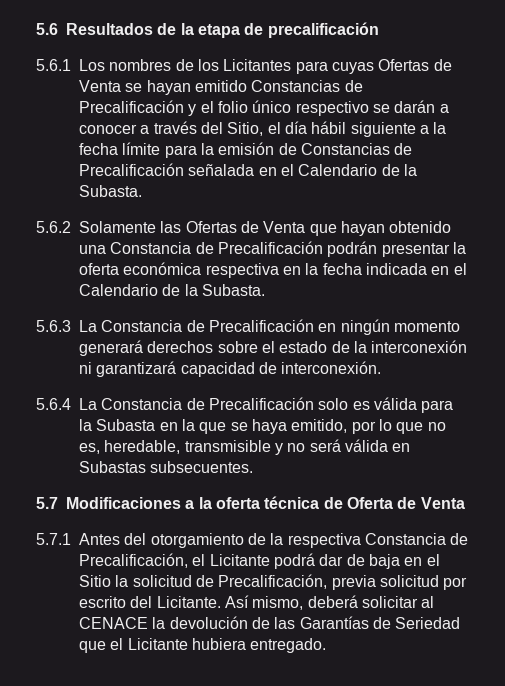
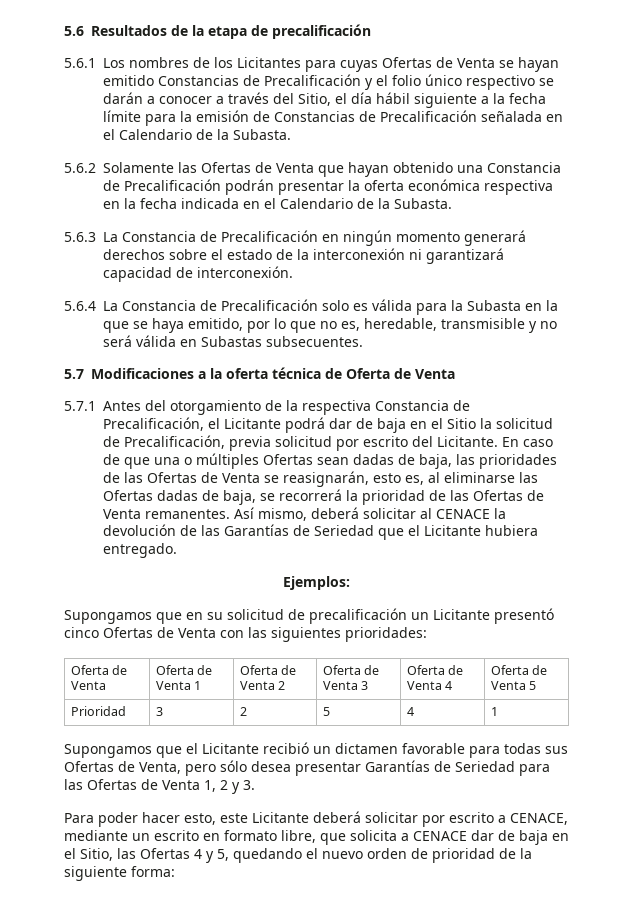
(221, 602) none -> [502,437,553,447] [103,453,557,469] [103,471,538,487] [103,489,544,505] [103,509,230,519] En caso de que una o múltiples Ofertas sean dadas de baja, las prioridades de las Ofertas de Venta se reasignarán, esto es, al eliminarse las Ofertas dadas de baja, se recorrerá la prioridad de las Ofertas de Venta remanentes.
(327, 645) none -> [283,576,350,590] [64,608,554,624] [64,627,427,642] [70,665,128,675] [70,681,106,690] [155,665,213,675] [155,681,202,690] [239,665,297,675] [239,681,286,690] [322,665,380,675] [322,681,369,690] [406,665,464,675] [406,681,453,690] [490,665,548,675] [490,681,537,690] [70,706,126,716] [155,707,163,716] [239,707,247,716] [322,707,330,716] [406,707,414,716] [490,707,498,716] [64,742,568,758] [64,760,550,776] [64,779,255,794] [64,811,568,827] [64,830,569,845] [64,848,532,863] [64,866,175,881] // Ejemplos: // Supongamos que en su solicitud de precalificación un Licitante presentó cinco Ofertas de Venta con las siguientes prioridades: // Oferta de Venta | Oferta de Venta 1 | Oferta de Venta 2 | Oferta de Venta 3 | Oferta de Venta 4 | Oferta de Venta 5 // Prioridad | 3 | 2 | 5 | 4 | 1 // Supongamos que el Licitante recibió un dictamen favorable para todas sus Ofertas de Venta, pero sólo desea presentar Garantías de Seriedad para las Ofertas de Venta 1, 2 y 3. // Para poder hacer esto, este Licitante deberá solicitar por escrito a CENACE, mediante un escrito en formato libre, que solicita a CENACE dar de baja en el Sitio, las Ofertas 4 y 5, quedando el nuevo orden de prioridad de la siguiente forma:

